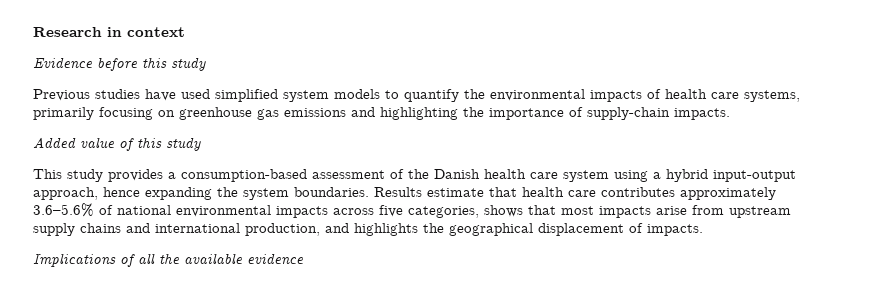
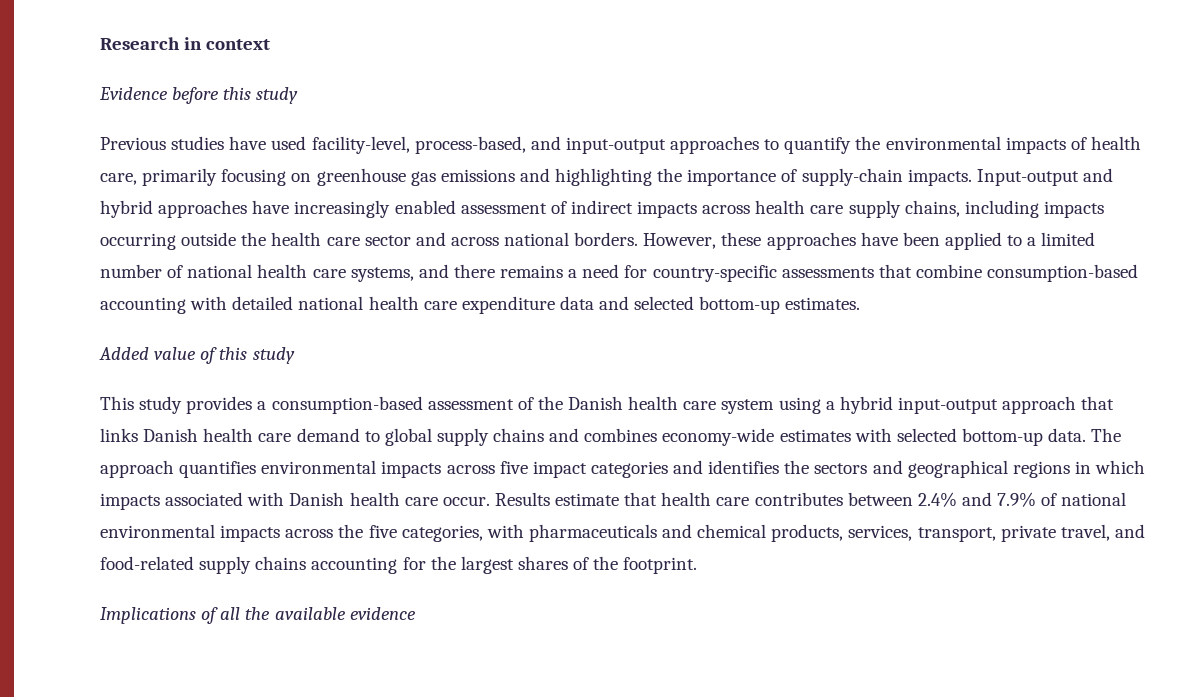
[215,89,380,102] simplified system models -> [311,136,760,154] facility-level, process-based, and input-output approaches
[711,90,800,102] care systems, -> [100,173,137,185] care,
(730, 114) none -> [976,168,1113,186] [100,200,1104,218] [100,232,1096,250] [100,264,1139,282] [100,296,861,314] Input-output and hybrid approaches have increasingly enabled assessment of indirect impacts across health care supply chains, including impacts occurring outside the health care sector and across national borders. However, these approaches have been applied to a limited number of national health care systems, and there remains a need for country-specific assessments that combine consumption-based accounting with detailed national health care expenditure data and selected bottom-up estimates.
[33,187,369,200] approach, hence expanding the system boundaries. -> [1002,396,1115,414] [100,428,1122,446] [100,460,1146,478] [100,492,490,510] approach that links Danish health care demand to global supply chains and combines economy-wide estimates with selected bottom-up data. The approach quantifies environmental impacts across five impact categories and identifies the sectors and geographical regions in which impacts associated with Danish health care occur.
[680,187,776,200] [33,203,94,217] approximately 3.6–5.6% -> [847,492,1037,507] between 2.4% and 7.9%
(374, 211) none -> [338,524,364,538] the
[484,205,791,218] [33,223,703,236] shows that most impacts arise from upstream supply chains and international production, and highlights the geographical displacement of impacts. -> [486,524,1145,542] [100,556,698,574] with pharmaceuticals and chemical products, services, transport, private travel, and food-related supply chains accounting for the largest shares of the footprint.

